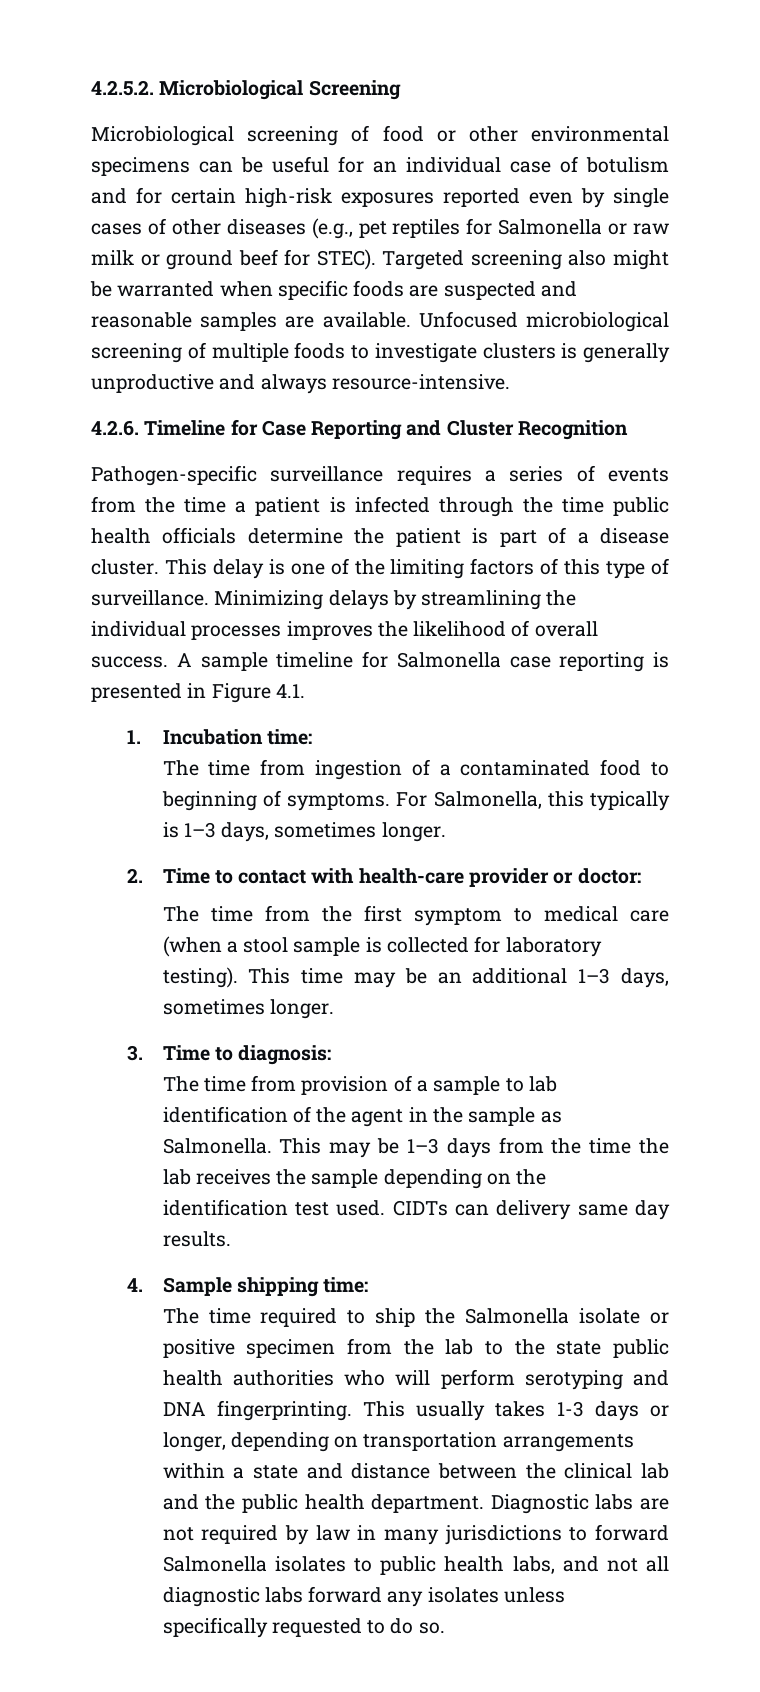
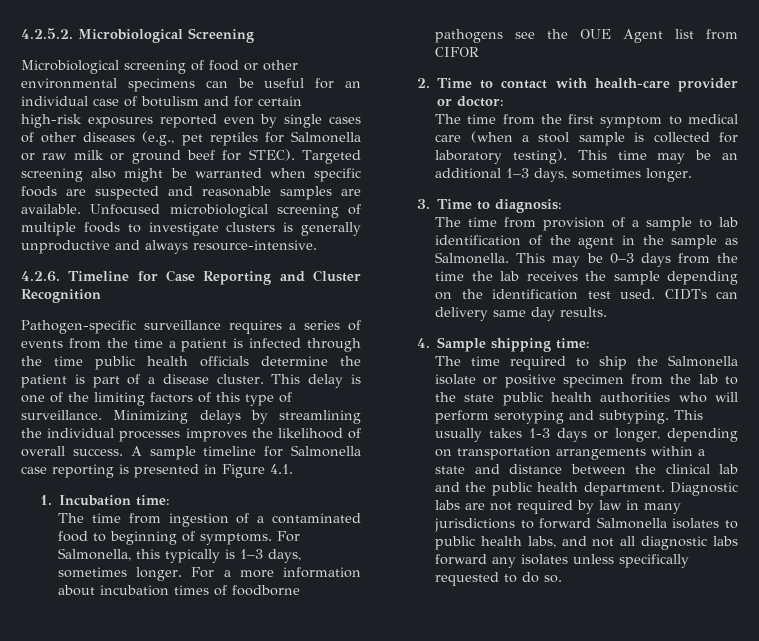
(446, 832) none -> [191,567,361,578] [58,585,301,596] [435,29,738,43] [435,47,480,57] For a more information about incubation times of foodborne pathogens see the OUE Agent list from CIFOR
[406,1138,439,1154] 1–3 -> [609,253,634,264] 0–3
[162,1400,352,1421] DNA fingerprinting. -> [599,410,670,424] subtyping.

